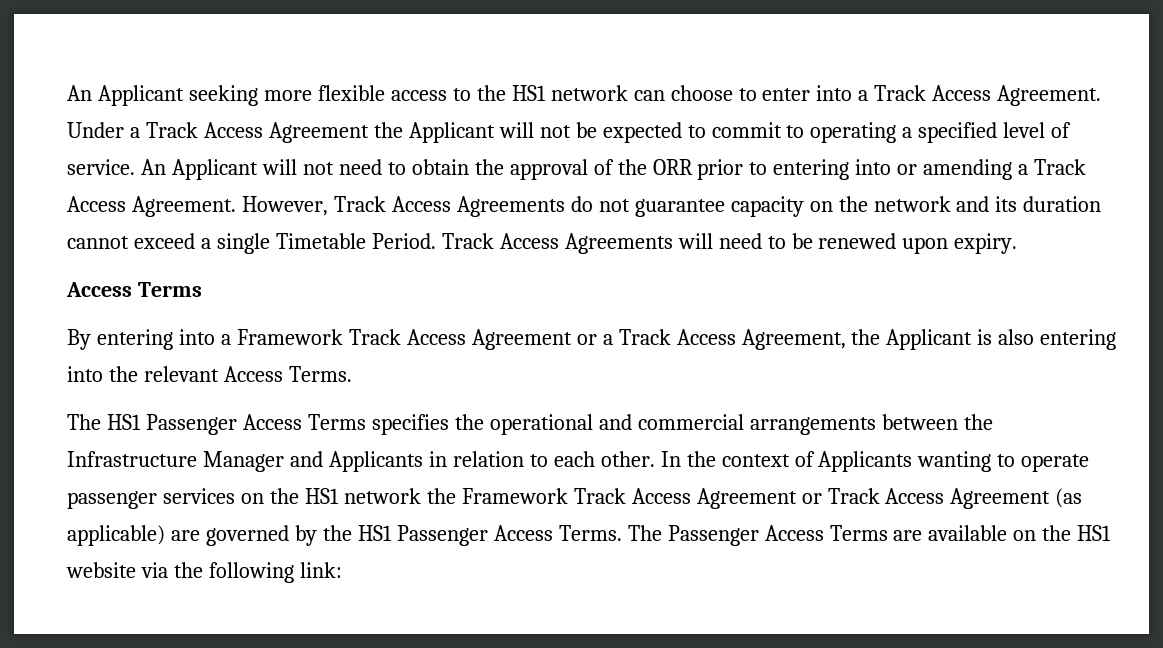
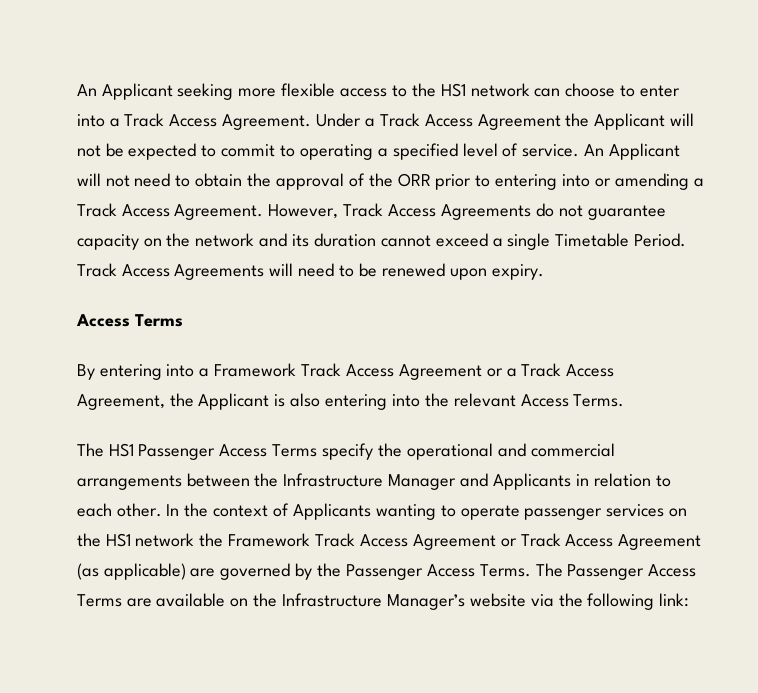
[371,414,449,435] specifies -> [322,443,374,460] specify
[357,525,392,541] HS1 -> (342, 570) none
[1077,525,1112,541] HS1 -> [282,593,465,610] Infrastructure Manager’s

